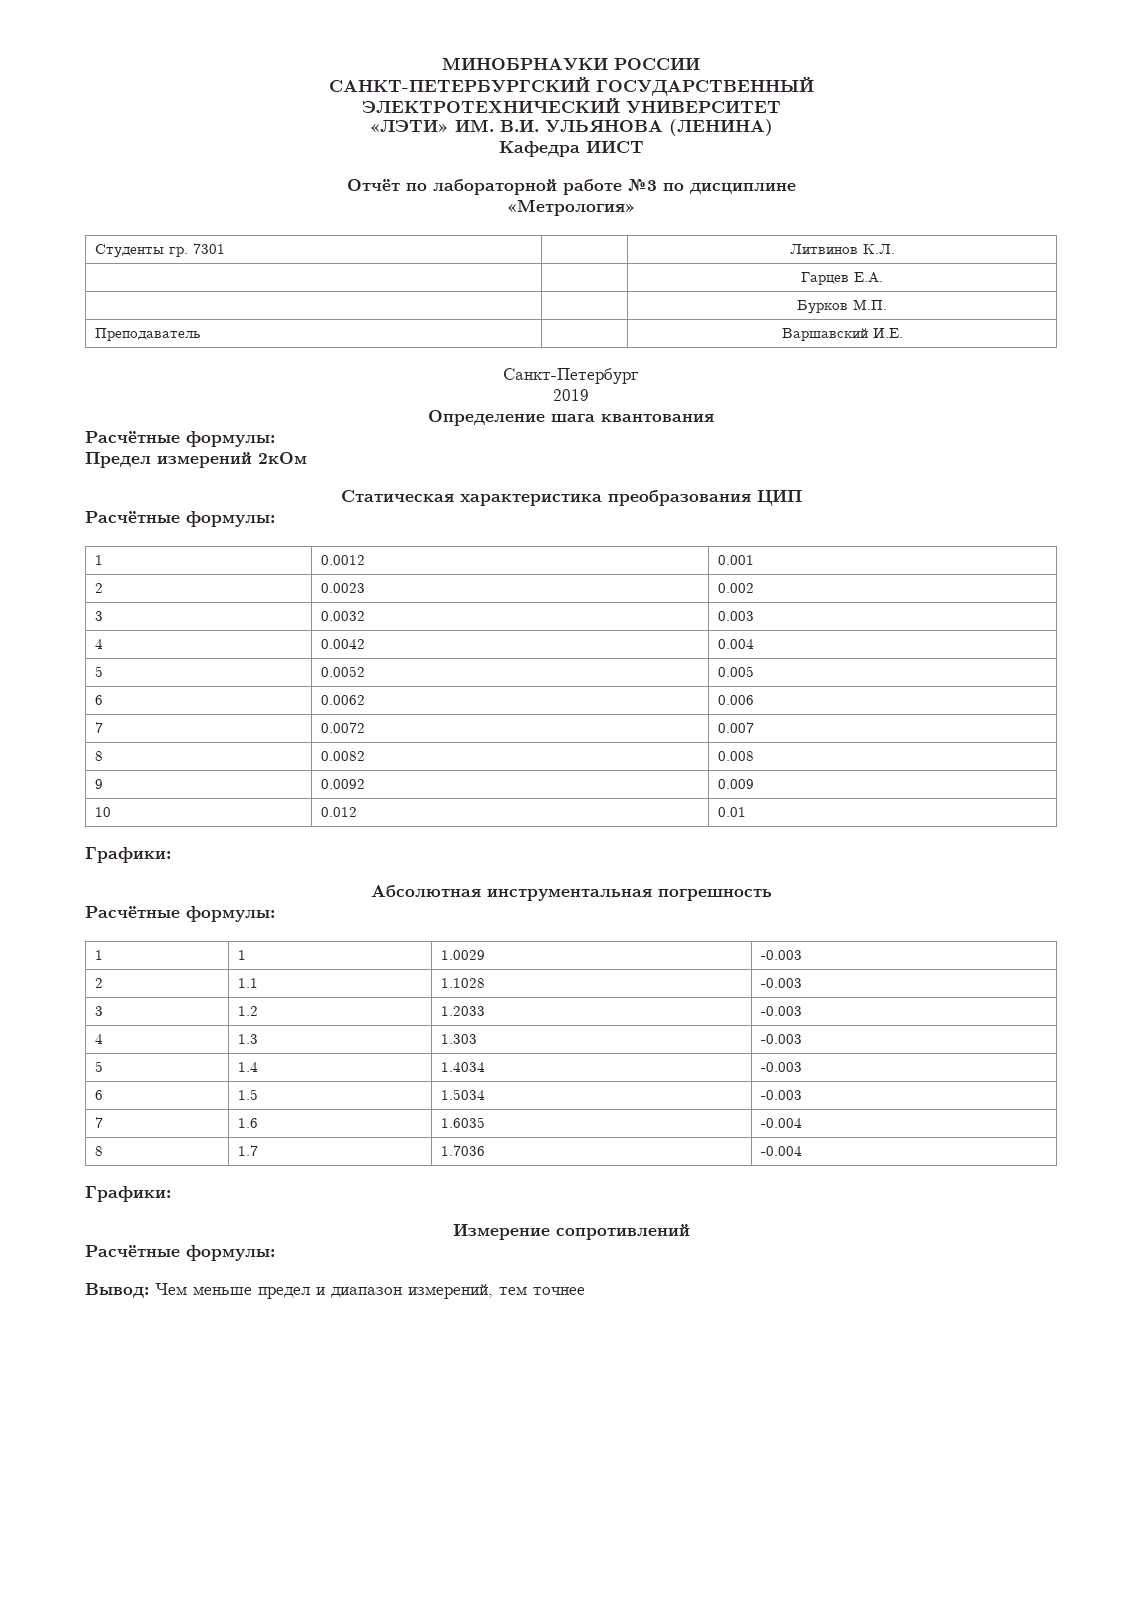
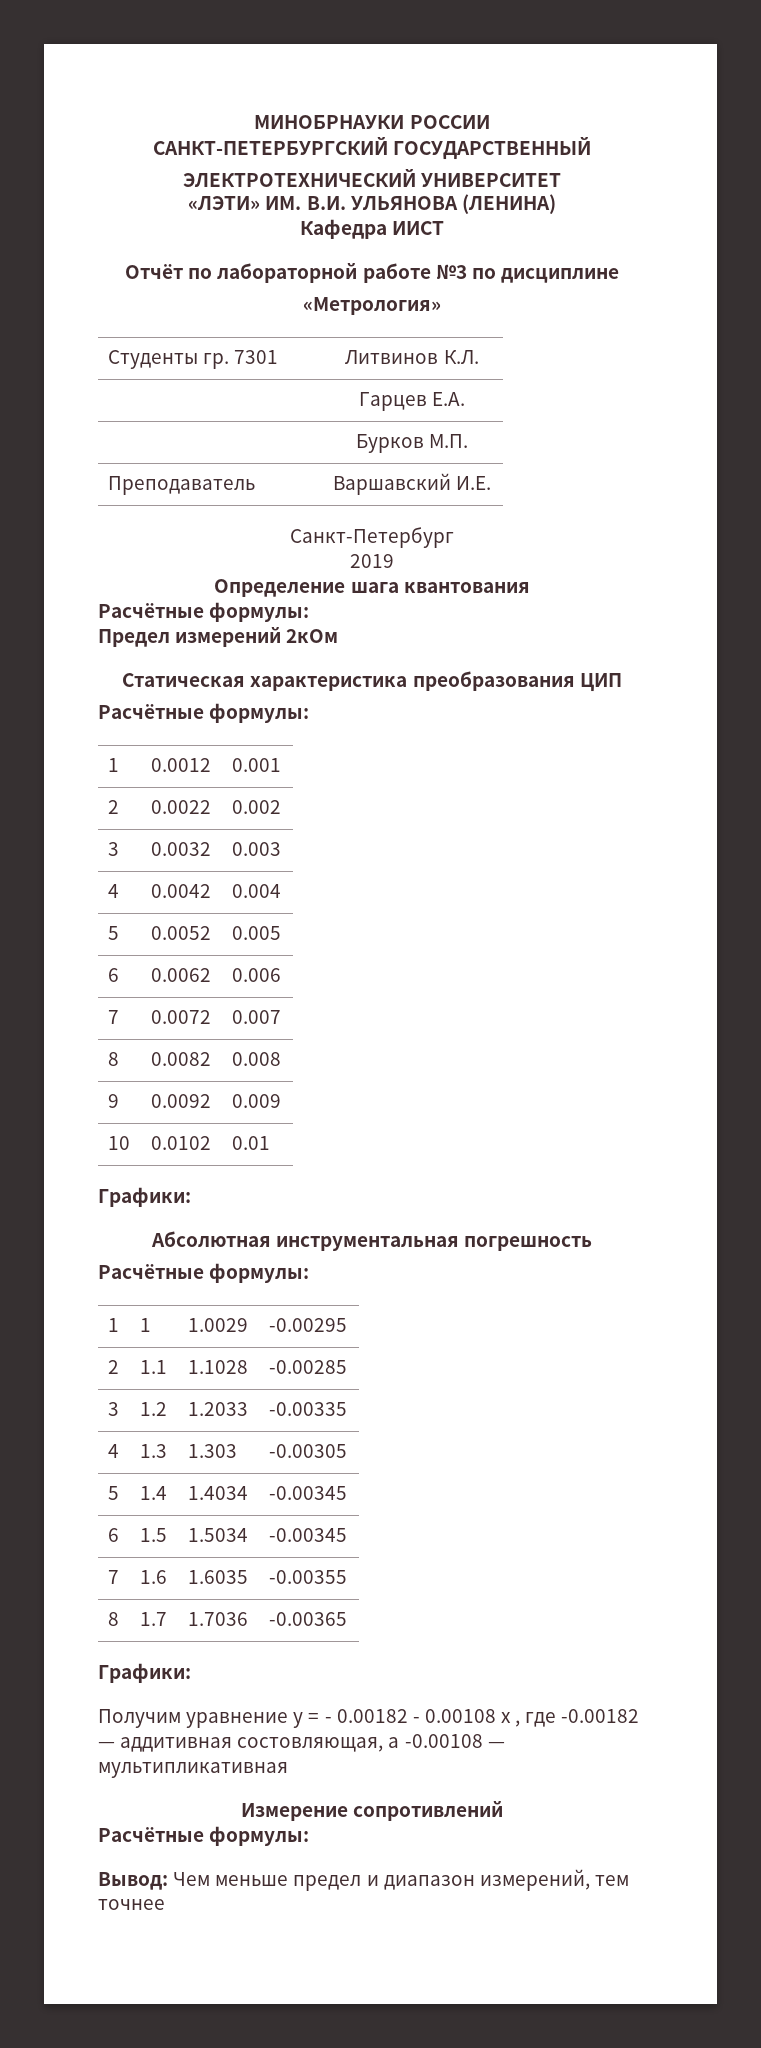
[321,583,366,593] 0.0023 -> [151,800,212,814] 0.0022
[321,807,358,817] 0.012 -> [151,1136,212,1150] 0.0102
[761,950,803,960] -0.003 -> [269,1318,348,1332] -0.00295
[761,978,803,988] -0.003 -> [269,1360,348,1374] -0.00285
[761,1006,803,1016] -0.003 -> [269,1402,348,1416] -0.00335
[761,1034,803,1044] -0.003 -> [269,1444,348,1458] -0.00305
[761,1062,803,1072] -0.003 -> [269,1486,348,1500] -0.00345
[761,1090,803,1100] -0.003 -> [269,1528,348,1542] -0.00345
[761,1118,803,1128] -0.004 -> [269,1570,348,1584] -0.00355
[761,1146,803,1156] [85,1186,171,1202] -0.004 // Графики: -> [269,1612,348,1626] [98,1663,191,1683] [98,1709,640,1728] [98,1734,505,1752] [98,1762,288,1778] -0.00365 // Графики: // Получим уравнение y = - 0.00182 - 0.00108 x , где -0.00182 — аддитивная состовляющая, а -0.00108 — мультипликативная

